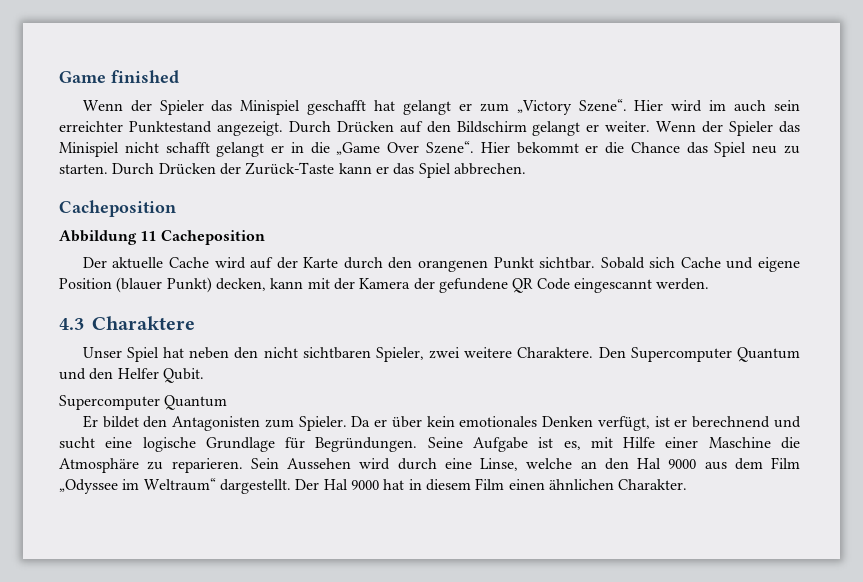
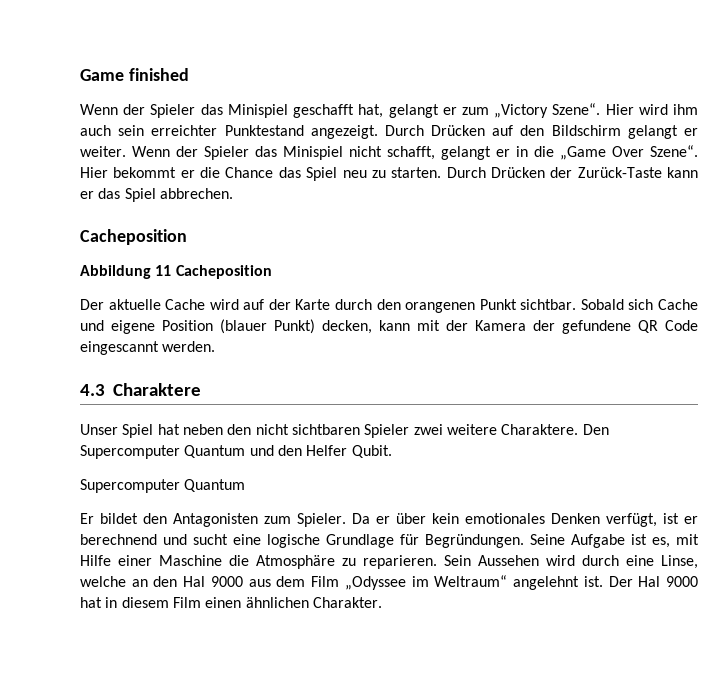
[374,100,396,111] hat -> [358,104,384,118] hat,
[709,100,727,111] im -> [672,104,698,115] ihm
[165,142,210,153] schafft -> [387,146,435,160] schafft,
[375,347,424,362] Spieler, -> [364,424,410,438] Spieler
[219,479,291,494] dargestellt. -> [513,576,603,590] angelehnt ist.

